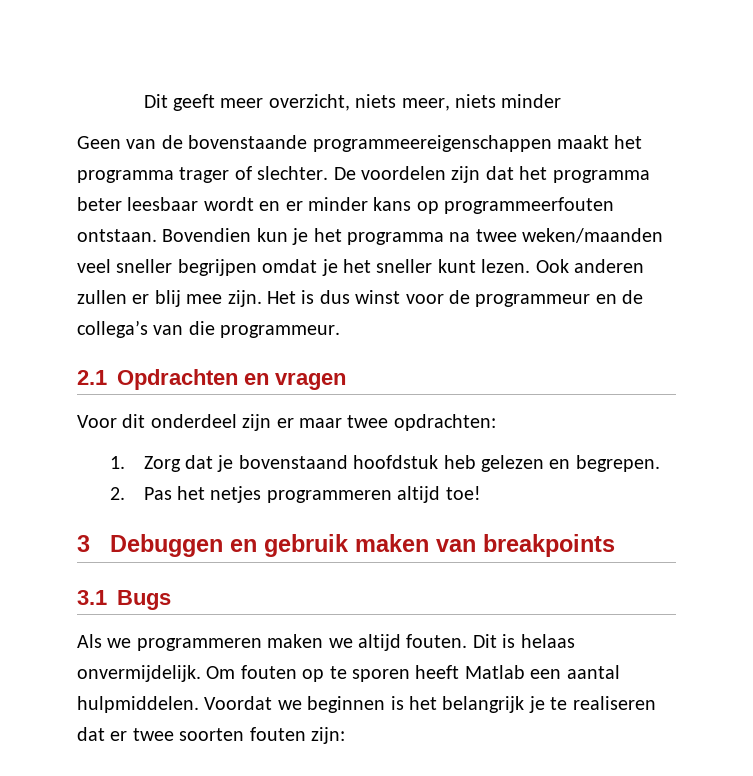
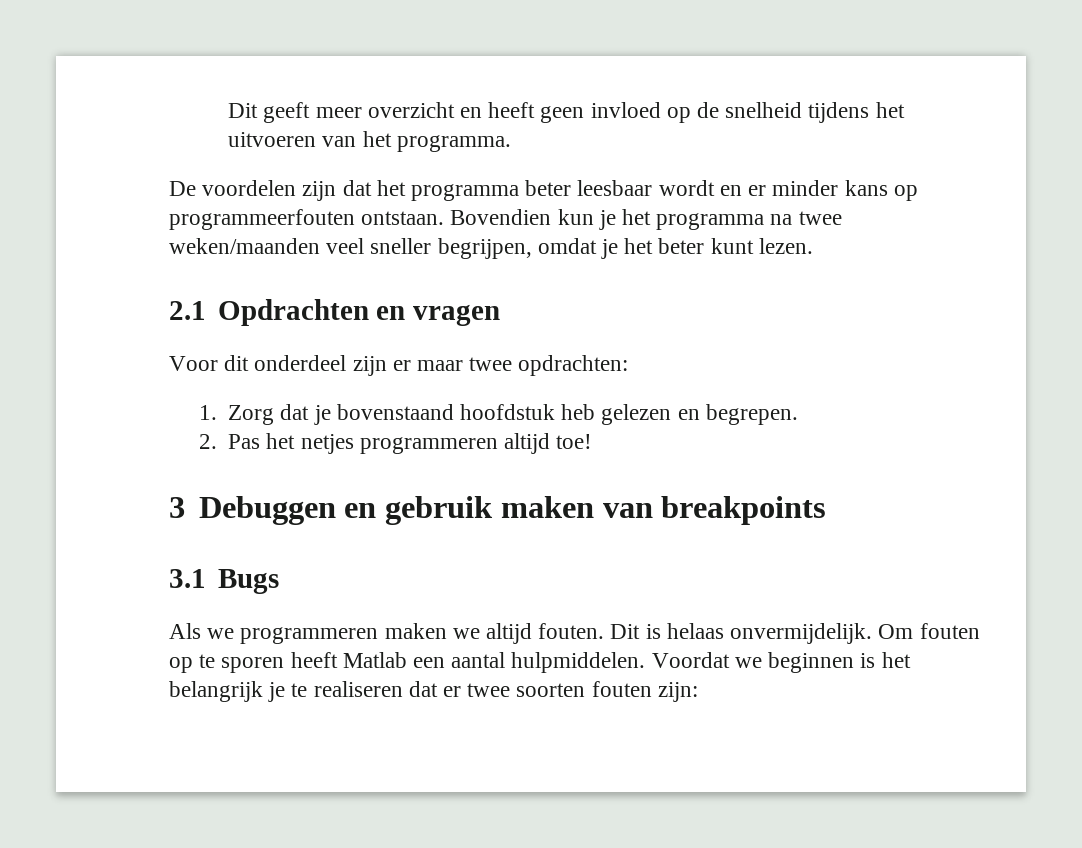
[268,94,562,111] [77,135,643,152] [77,166,329,183] overzicht, niets meer, niets minder // Geen van de bovenstaande programmeereigenschappen maakt het programma trager of slechter. -> [367,102,905,123] [228,131,511,152] overzicht en heeft geen invloed op de snelheid tijdens het uitvoeren van het programma. //
[177,259,257,276] begrijpen -> [437,238,532,259] begrijpen,
[376,259,433,273] sneller -> [658,238,705,254] beter
[535,259,644,273] [77,290,644,307] [77,320,341,338] Ook anderen zullen er blij mee zijn. Het is dus winst voor de programmeur en de collega’s van die programmeur. -> (813, 246) none

